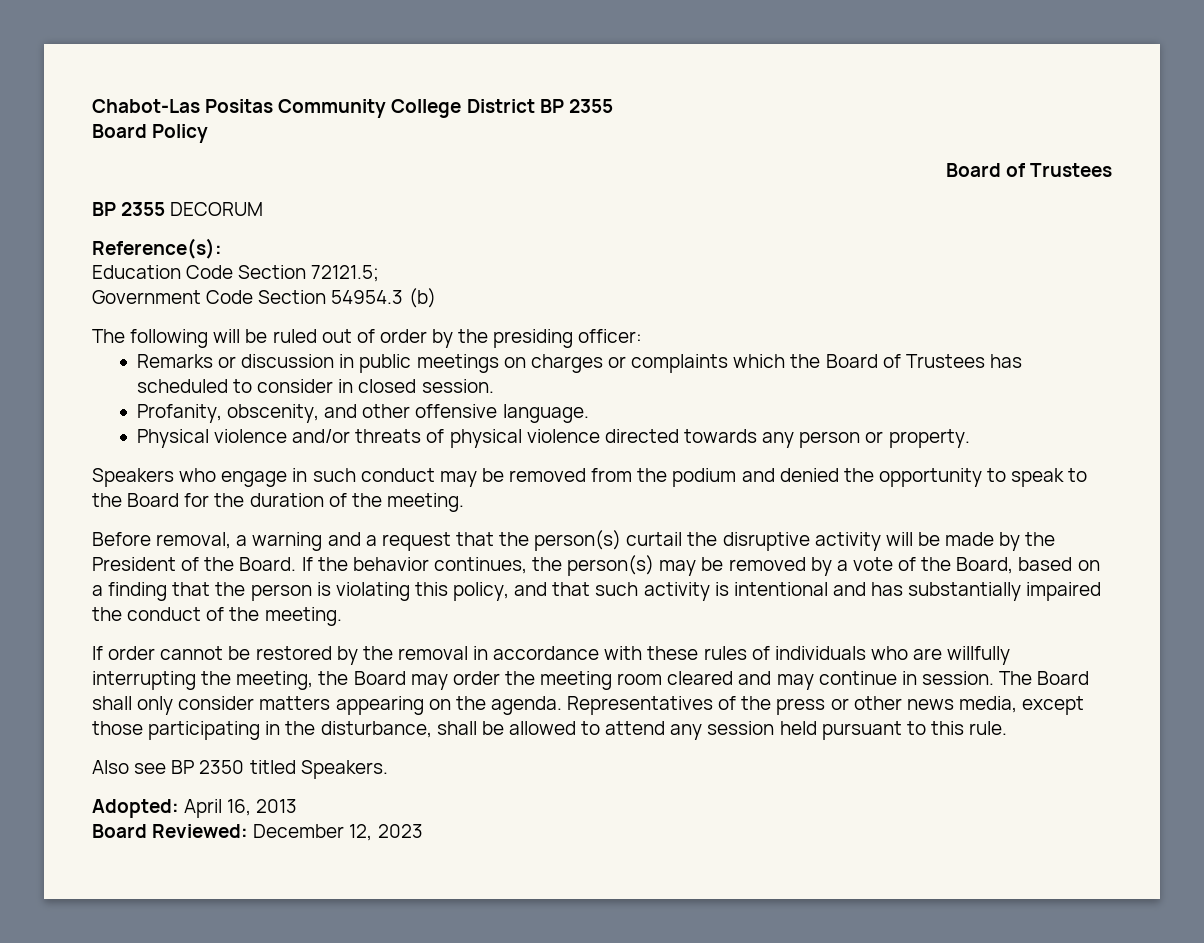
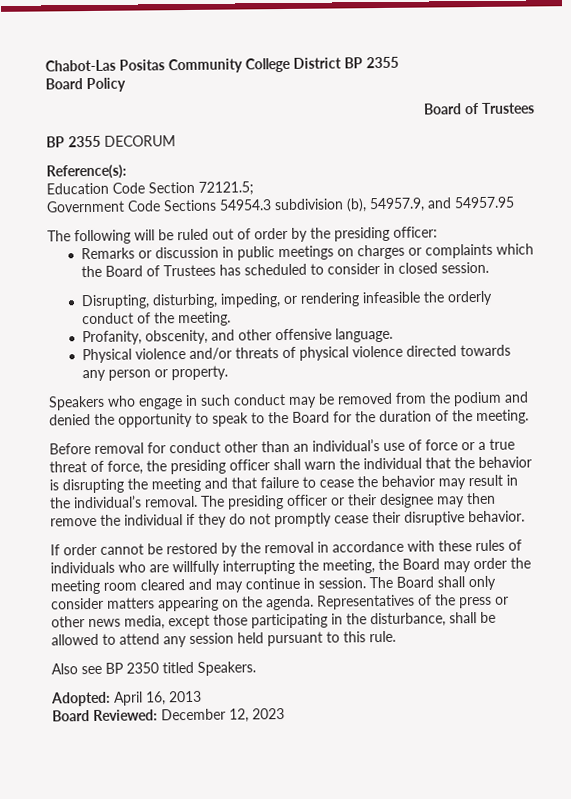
[258,288,436,308] Section 54954.3 (b) -> [163,196,515,213] Sections 54954.3 subdivision (b), 54957.9, and 54957.95
(494, 386) none -> [81,290,494,310] [82,311,232,327] // Disrupting, disturbing, impeding, or rendering infeasible the orderly conduct of the meeting.
[156,530,1056,551] [92,555,1100,576] [92,582,1102,601] [92,607,342,626] removal, a warning and a request that the person(s) curtail the disruptive activity will be made by the President of the Board. If the behavior continues, the person(s) may be removed by a vote of the Board, based on a finding that the person is violating this policy, and that such activity is intentional and has substantially impaired the conduct of the meeting. -> [94,438,515,454] [49,456,532,475] [49,474,518,494] [49,492,496,510] [50,510,525,528] removal for conduct other than an individual’s use of force or a true threat of force, the presiding officer shall warn the individual that the behavior is disrupting the meeting and that failure to cease the behavior may result in the individual’s removal. The presiding officer or their designee may then remove the individual if they do not promptly cease their disruptive behavior.

